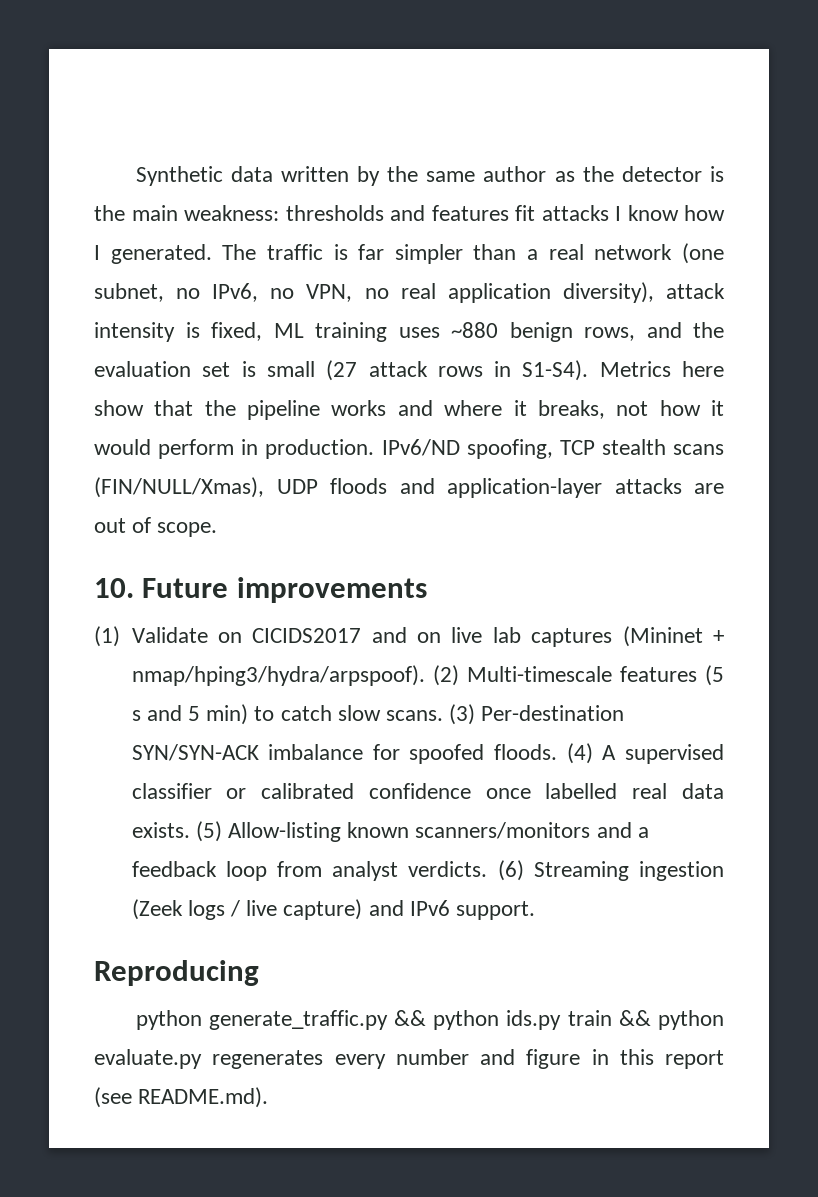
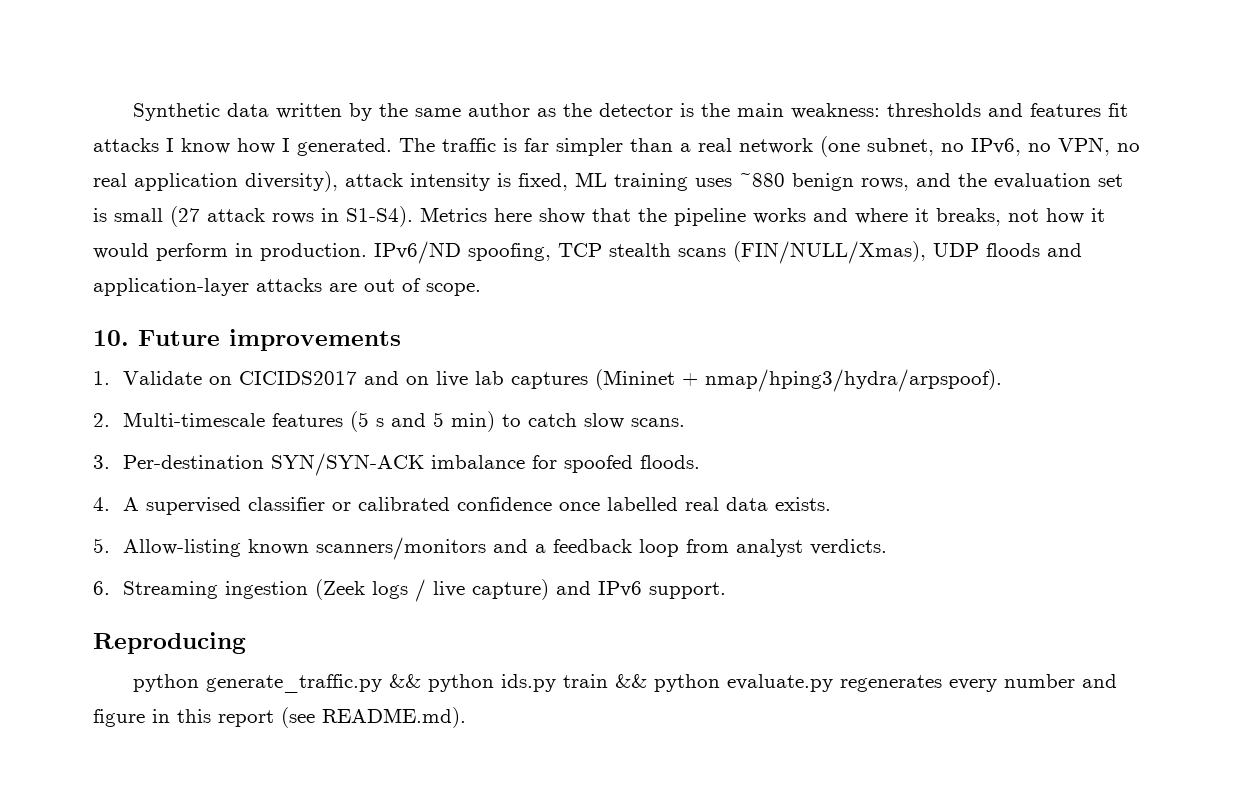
[94,626,120,647] (1) -> [93,371,110,385] 1.
[432,665,459,686] (2) -> [93,413,110,427] // 2.
[449,704,476,725] (3) -> [93,455,110,469] // 3.
[566,743,593,764] (4) -> [93,497,110,511] // 4.
[195,821,222,842] (5) -> [93,538,110,553] // 5.
[497,860,524,881] (6) -> [93,581,110,595] // 6.

